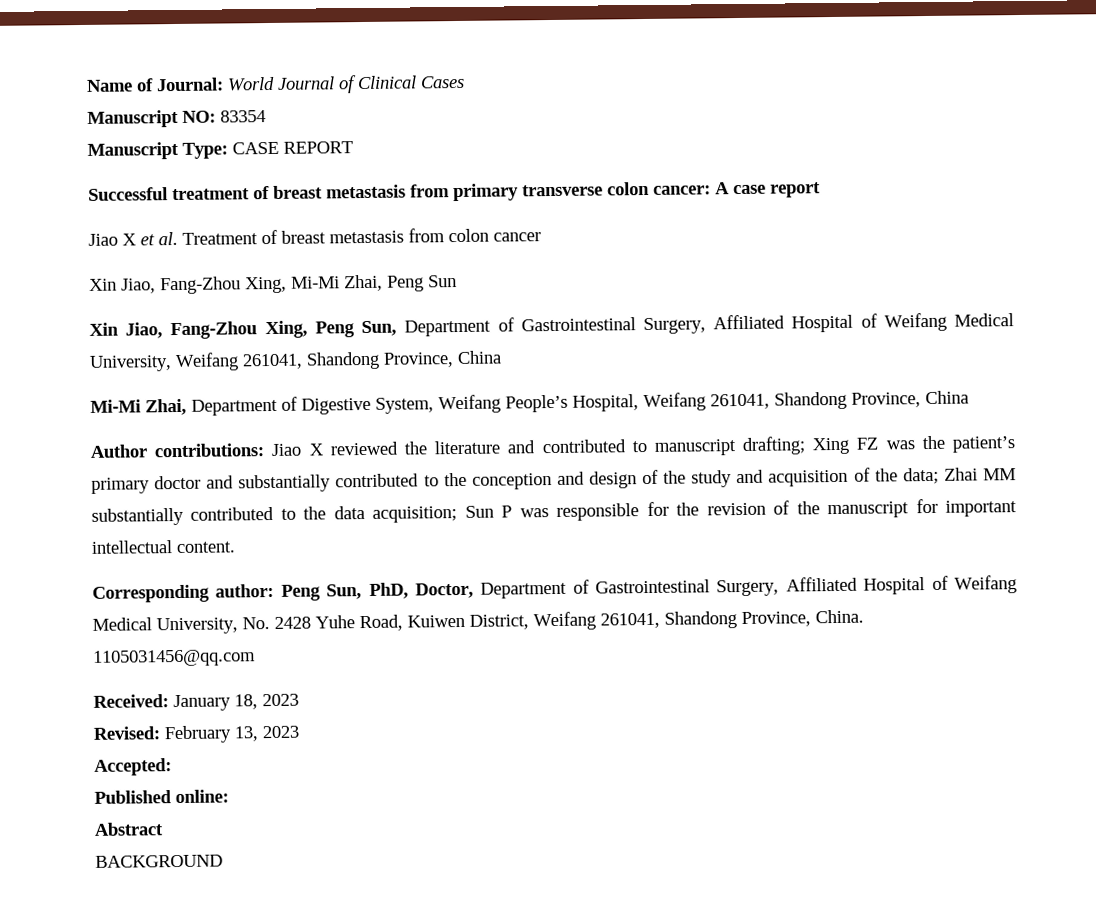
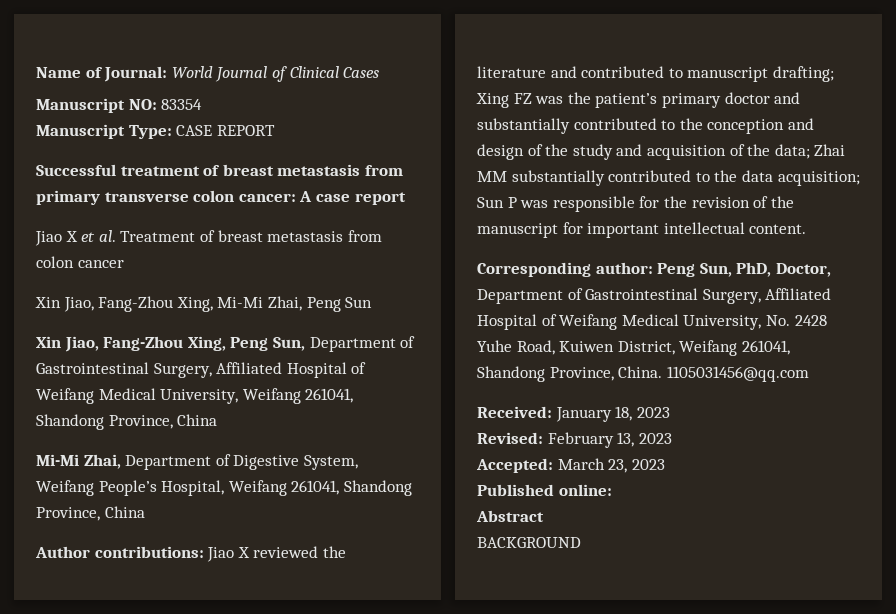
(172, 767) none -> [557,458,665,473] March 23, 2023

